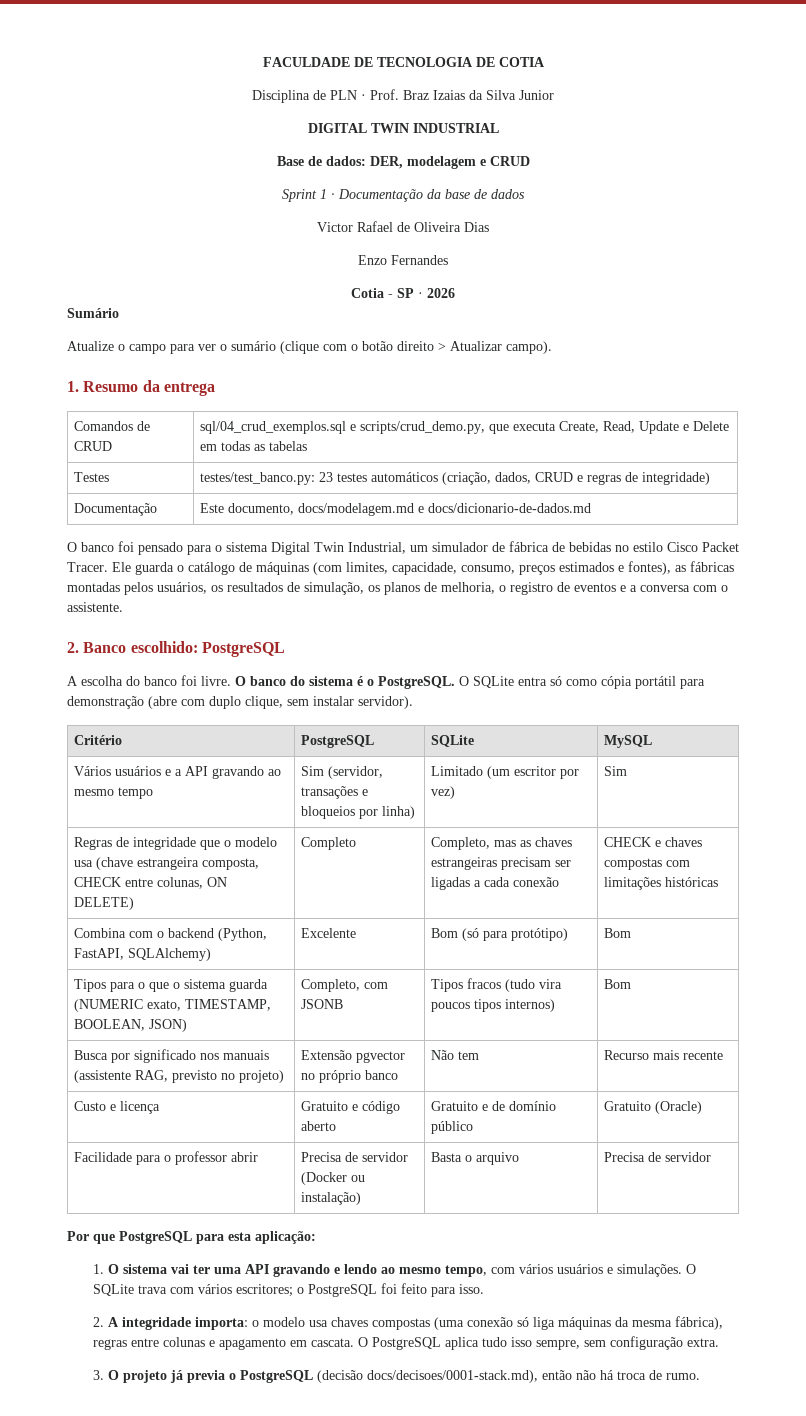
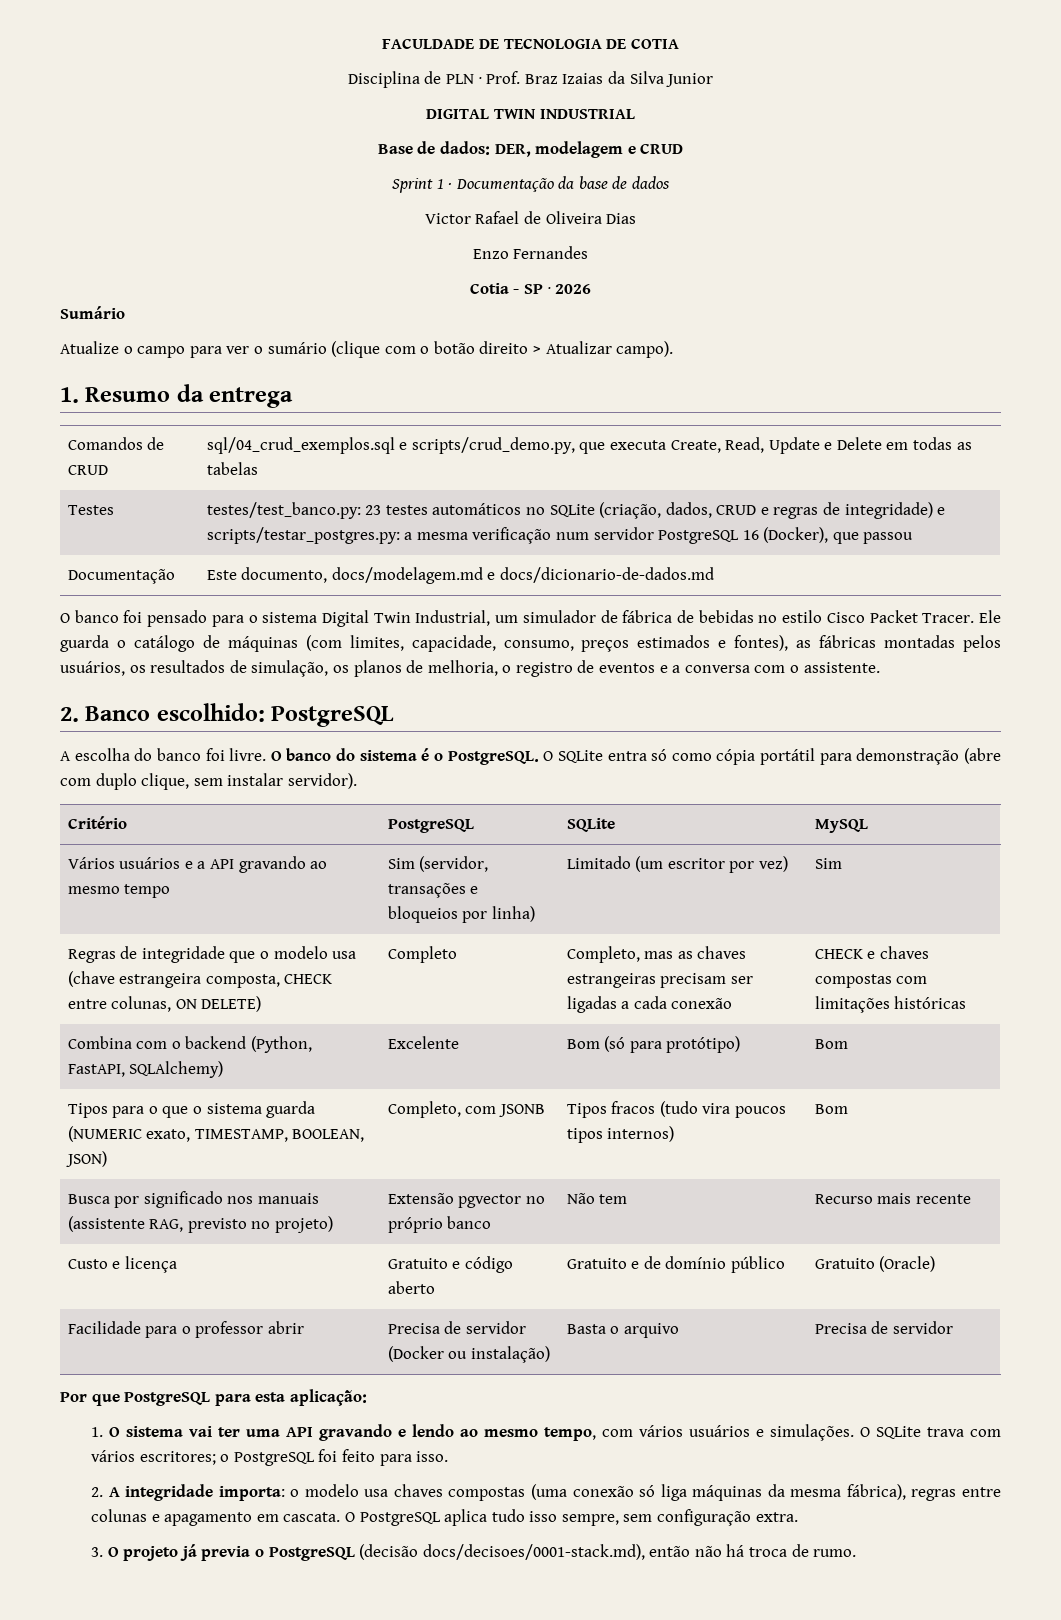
(439, 477) none -> [525,504,595,517] no SQLite
(711, 478) none -> [937,507,946,515] [206,527,914,544] e scripts/testar_postgres.py: a mesma verificação num servidor PostgreSQL 16 (Docker), que passou

